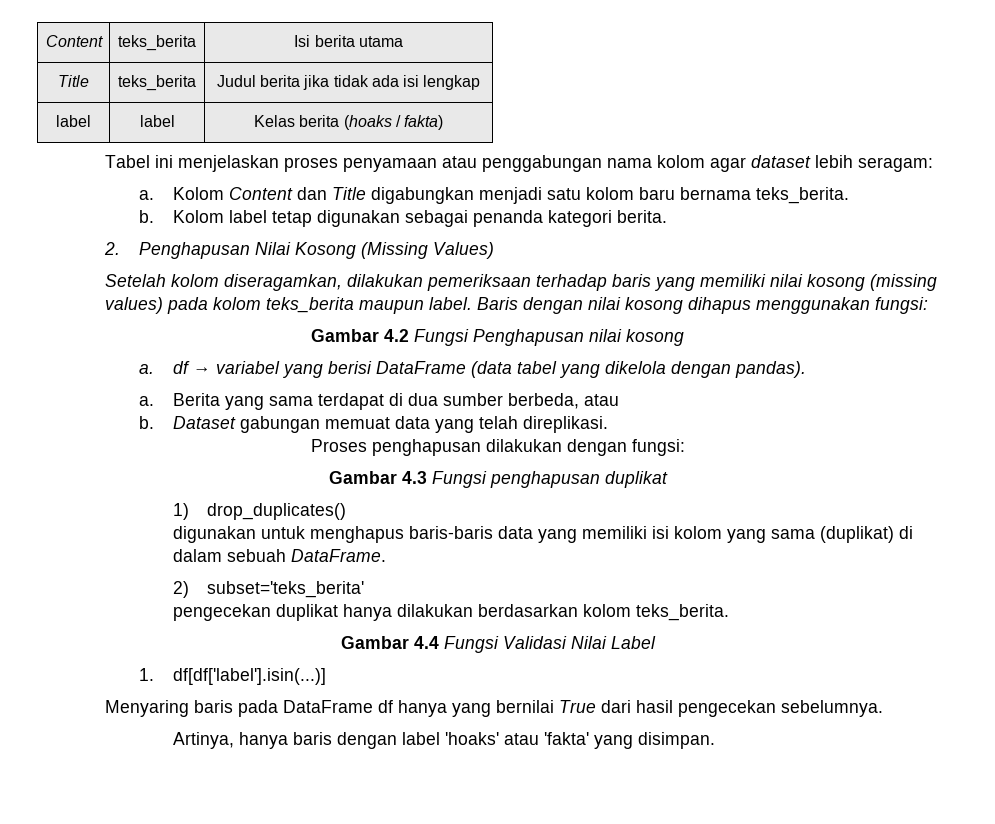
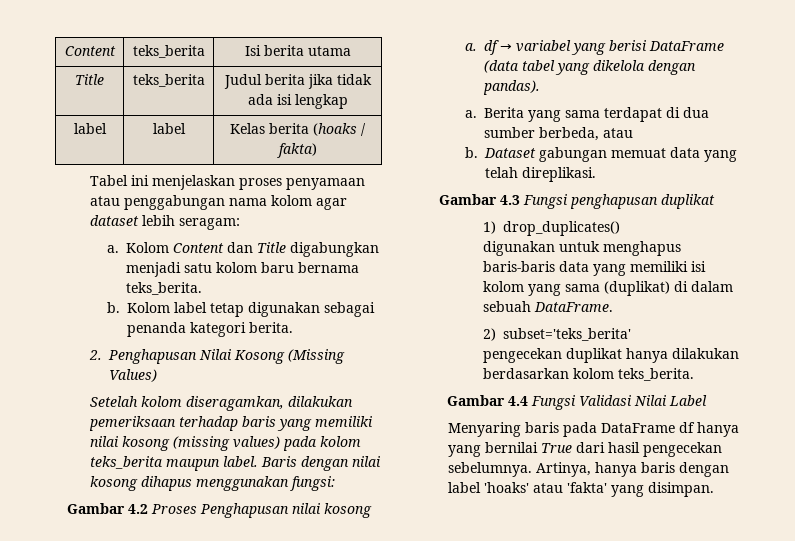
[414,329,469,346] Fungsi -> [150,504,197,514] Proses
[310,439,685,456] // Proses penghapusan dilakukan dengan fungsi: -> (597, 174) none
[138,668,326,685] // 1. df[df['label'].isin(...)] -> (707, 400) none
(883, 708) // -> (532, 469) none

